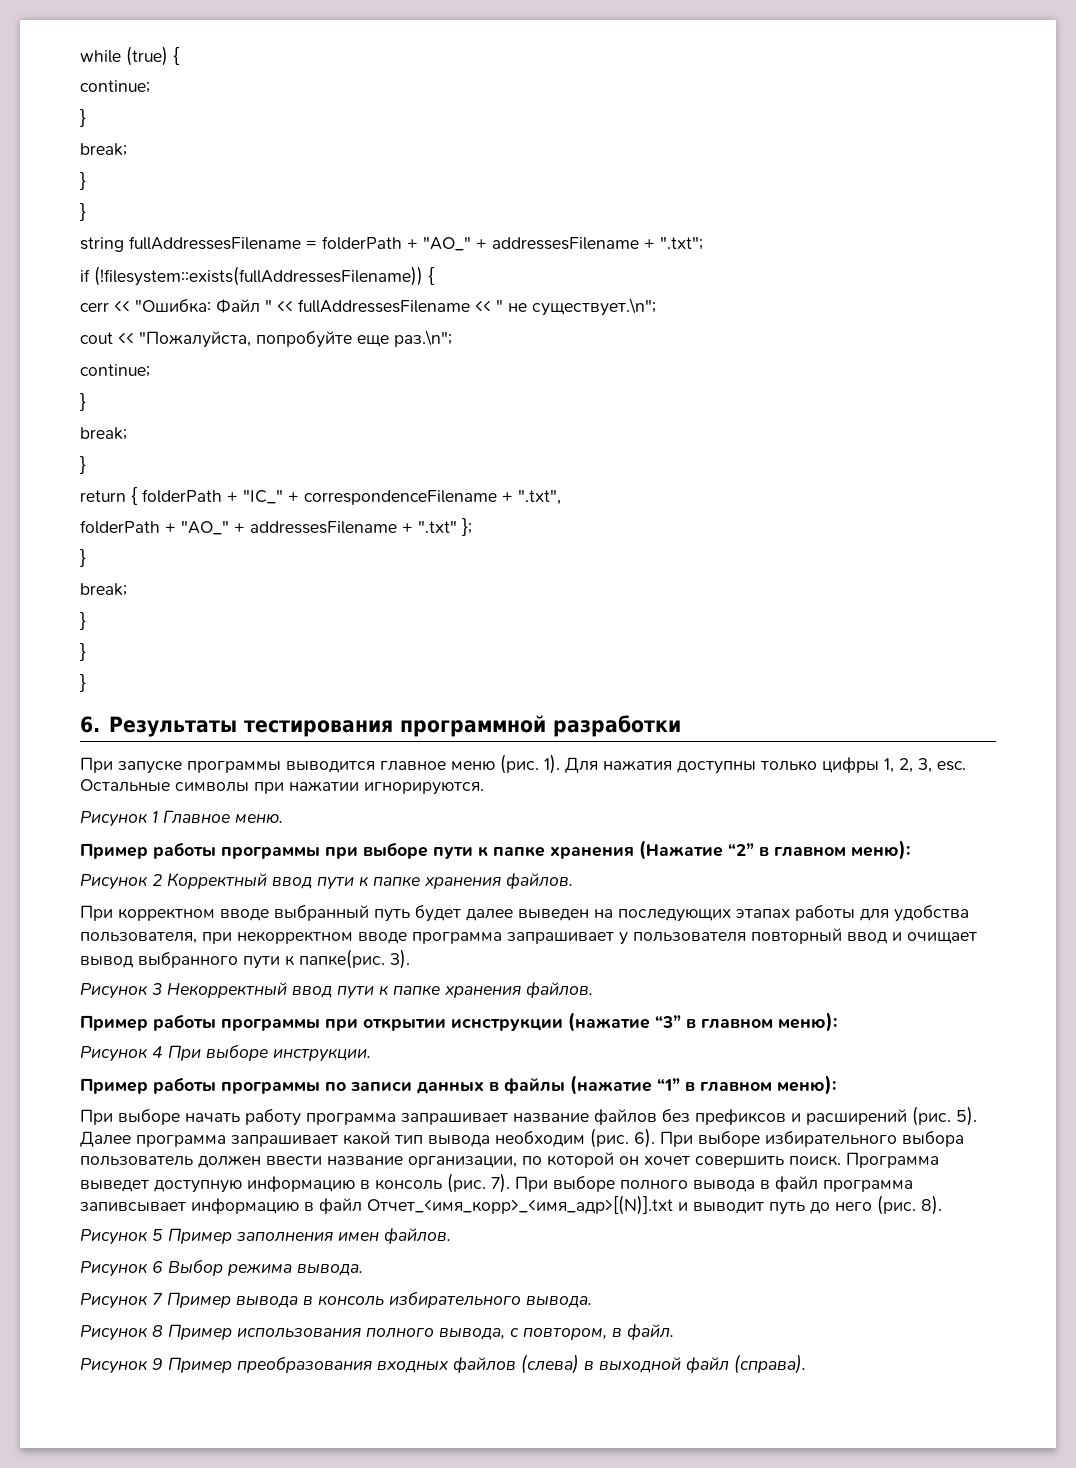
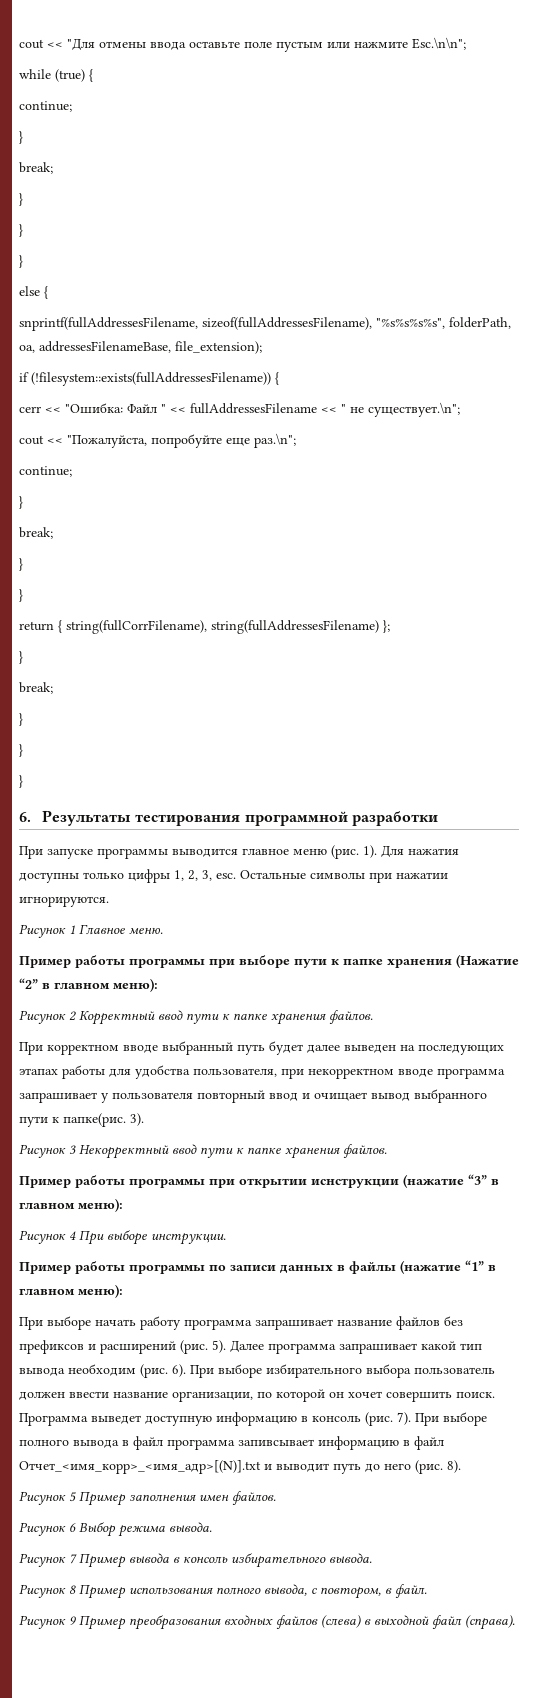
(80, 56) none -> [19,37,466,52] cout << "Для отмены ввода оставьте поле пустым или нажмите Esc.\n\n"; //
[80,236,703,252] string fullAddressesFilename = folderPath + "AO_" + addressesFilename + ".txt"; -> [19,255,23,268] [19,286,48,299] [19,317,511,331] [19,341,262,354] } // else { // snprintf(fullAddressesFilename, sizeof(fullAddressesFilename), "%s%s%s%s", folderPath, oa, addressesFilenameBase, file_extension);
(86, 465) none -> [19,589,23,602] // }
[142,489,561,505] [80,520,457,535] folderPath + "IC_" + correspondenceFilename + ".txt", // folderPath + "AO_" + addressesFilename + ".txt" -> [66,620,379,634] string(fullCorrFilename), string(fullAddressesFilename)

